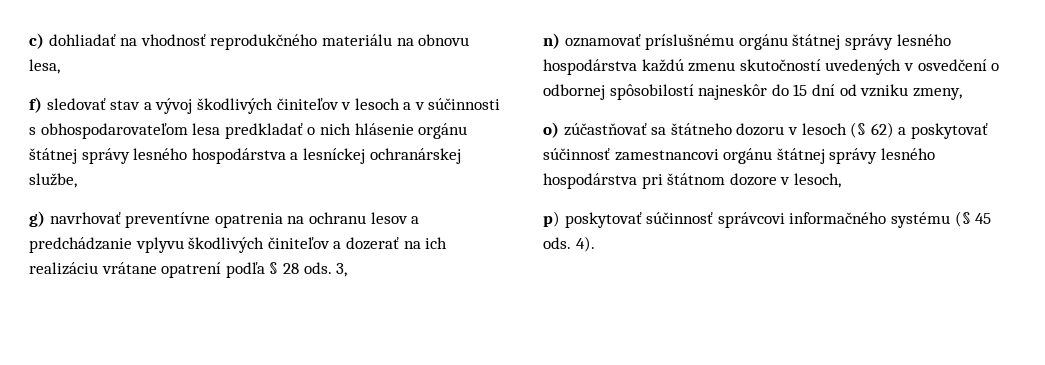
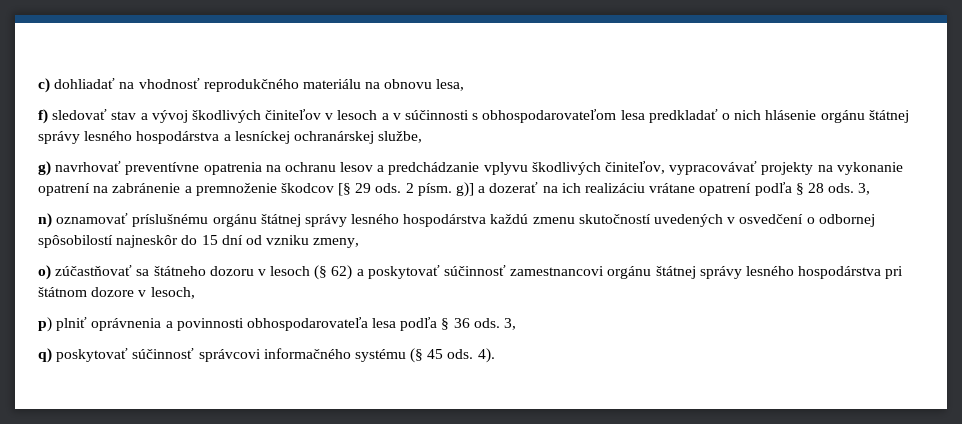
[267,237,330,249] činiteľov -> [605,161,903,175] [38,182,475,197] činiteľov, vypracovávať projekty na vykonanie opatrení na zabránenie a premnoženie škodcov [§ 29 ods. 2 písm. g)]
(560, 219) none -> [56,317,517,331] [38,348,52,363] plniť oprávnenia a povinnosti obhospodarovateľa lesa podľa § 36 ods. 3, // q)

